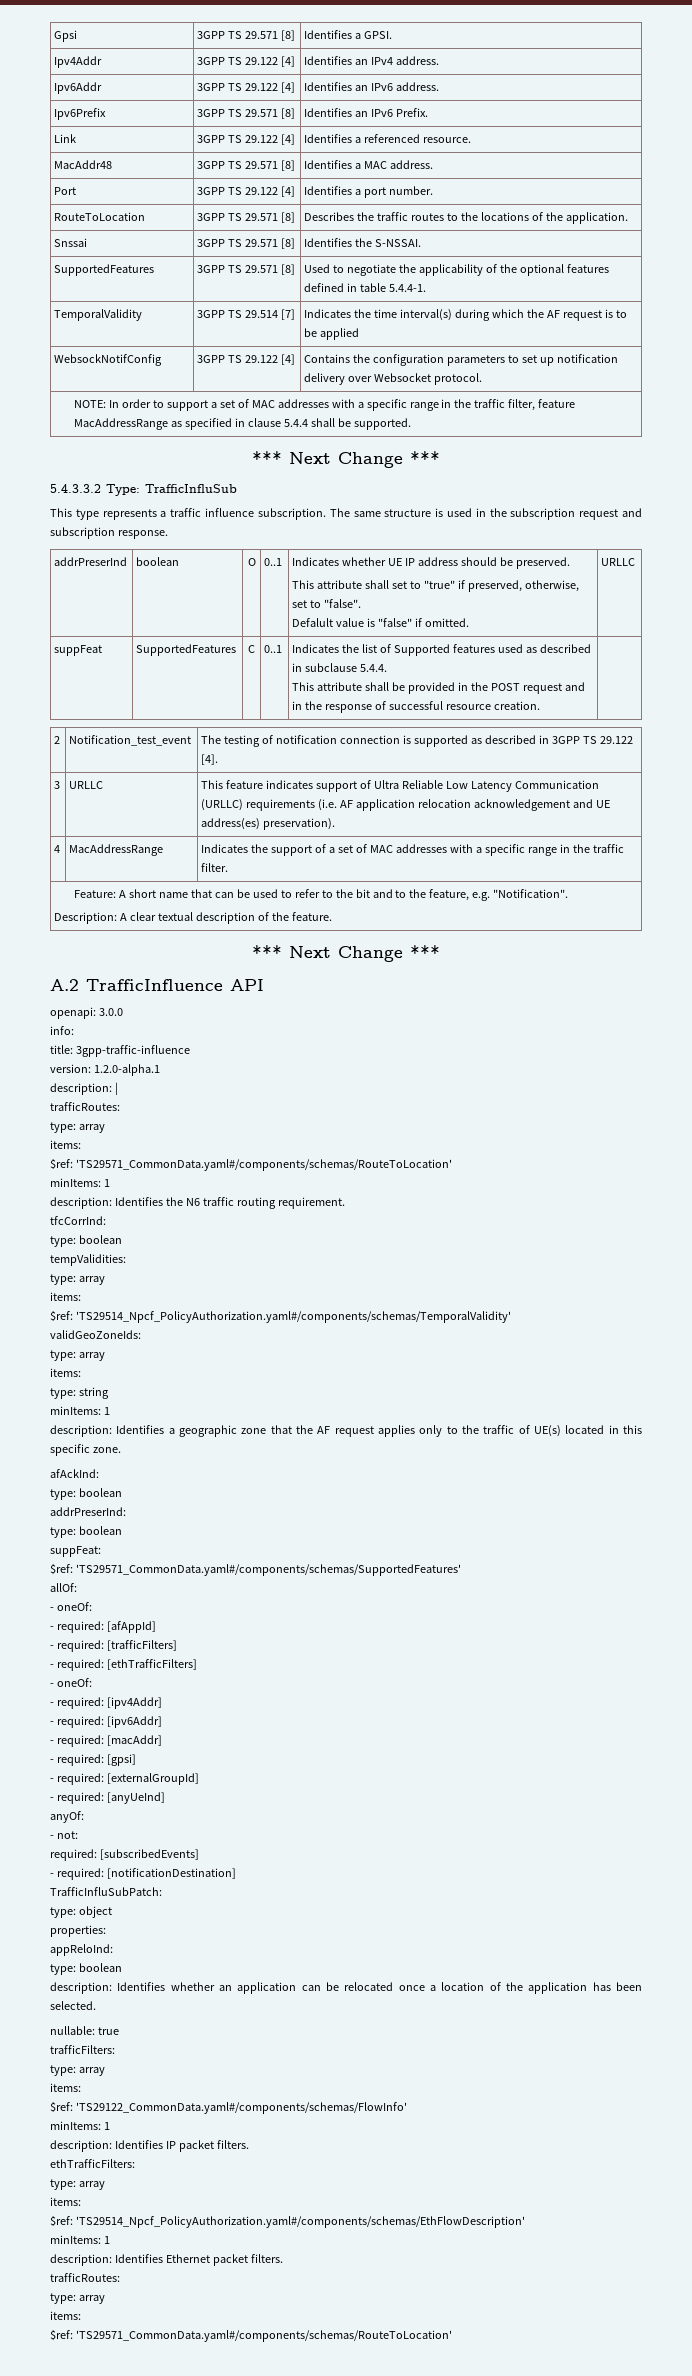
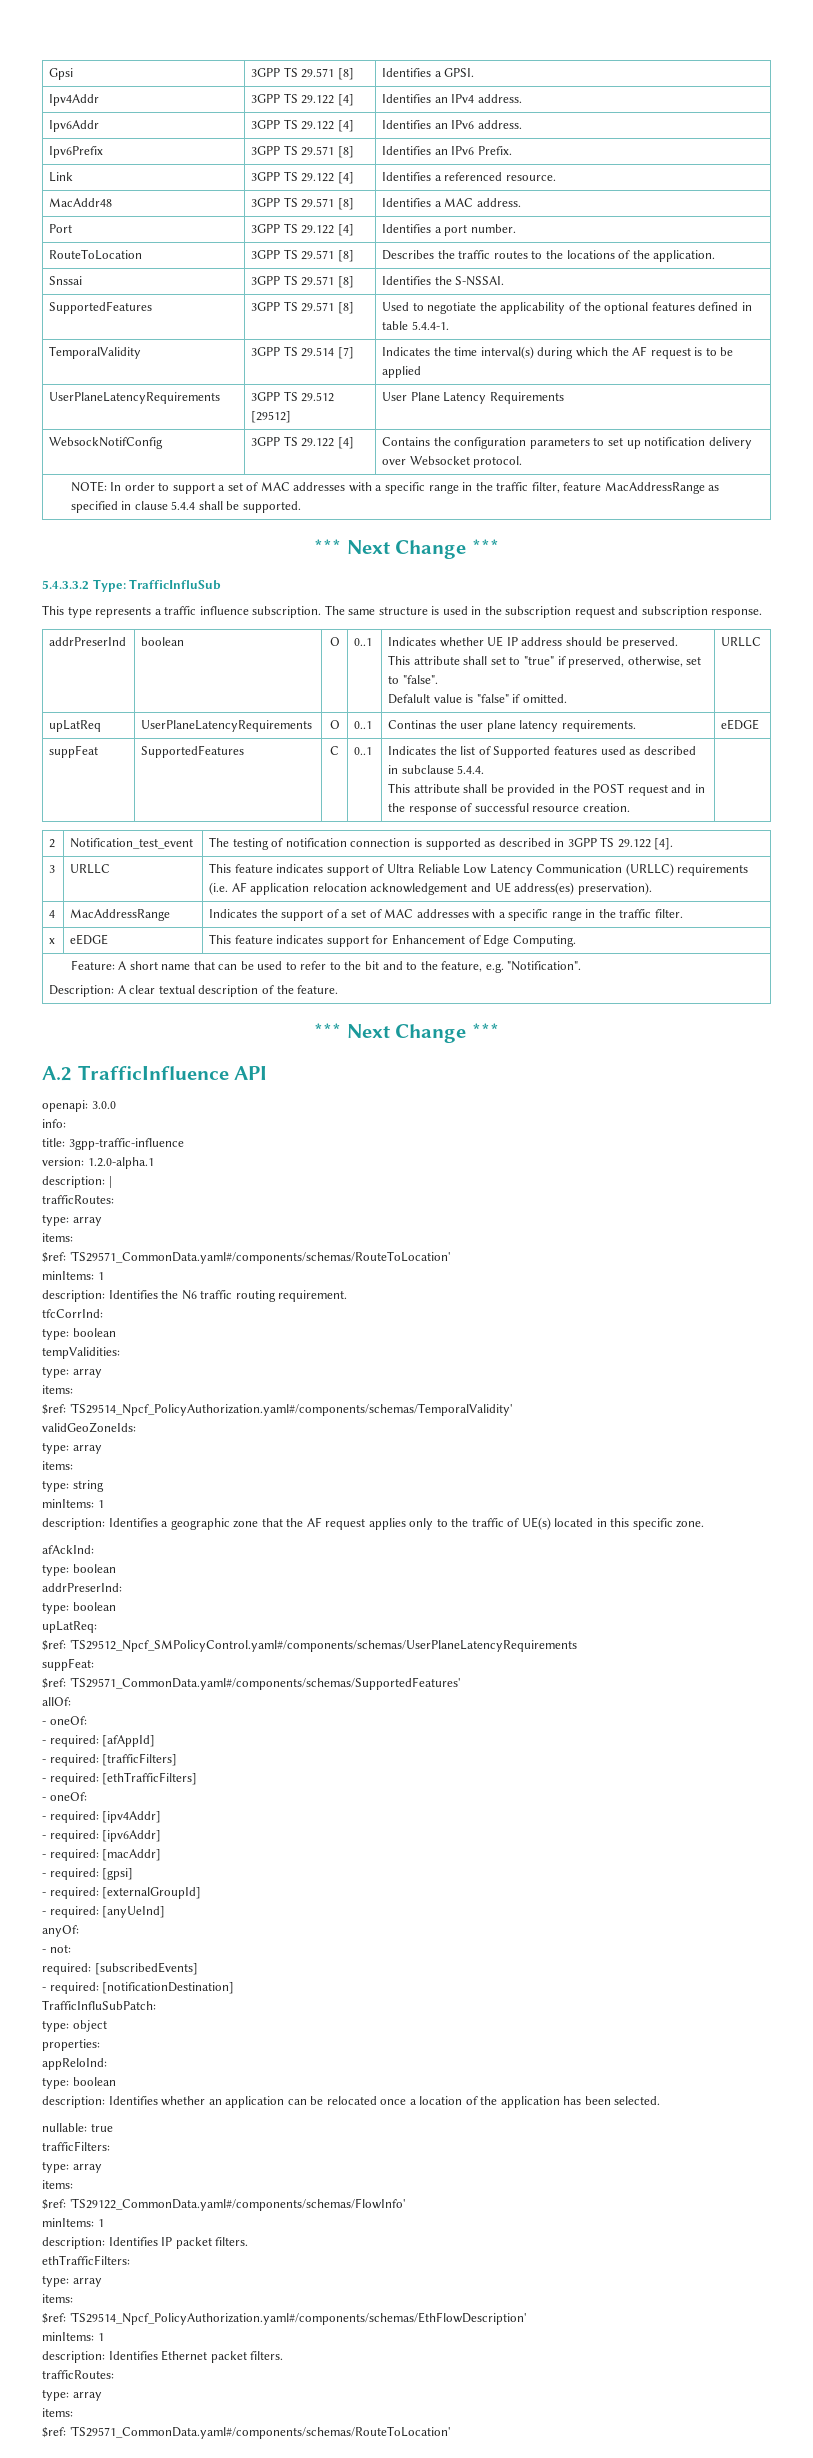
(360, 334) none -> [49,392,221,404] [251,391,335,402] [251,411,292,423] [382,392,564,404] // UserPlaneLatencyRequirements | 3GPP TS 29.512 [29512] | User Plane Latency Requirements
(636, 562) none -> [49,720,102,732] [141,720,313,732] [329,720,340,729] [354,721,373,729] [388,720,636,732] [721,719,760,730] // upLatReq | UserPlaneLatencyRequirements | O | 0..1 | Continas the user plane latency requirements. | eEDGE
(229, 867) none -> [49,938,56,944] [70,934,109,945] [209,934,576,947] // x | eEDGE | This feature indicates support for Enhancement of Edge Computing.
(122, 1530) none -> [42,1621,97,1633] [42,1639,577,1652] // upLatReq: // $ref: 'TS29512_Npcf_SMPolicyControl.yaml#/components/schemas/UserPlaneLatencyRequirements

